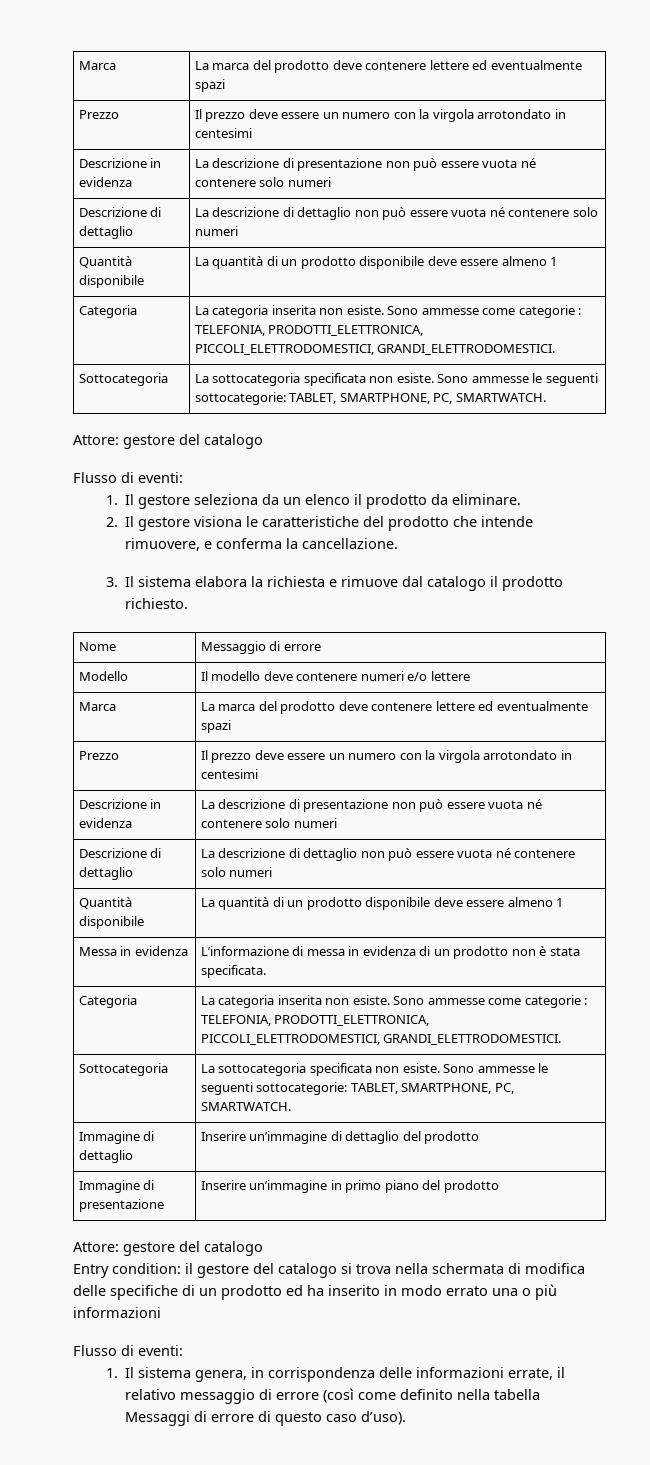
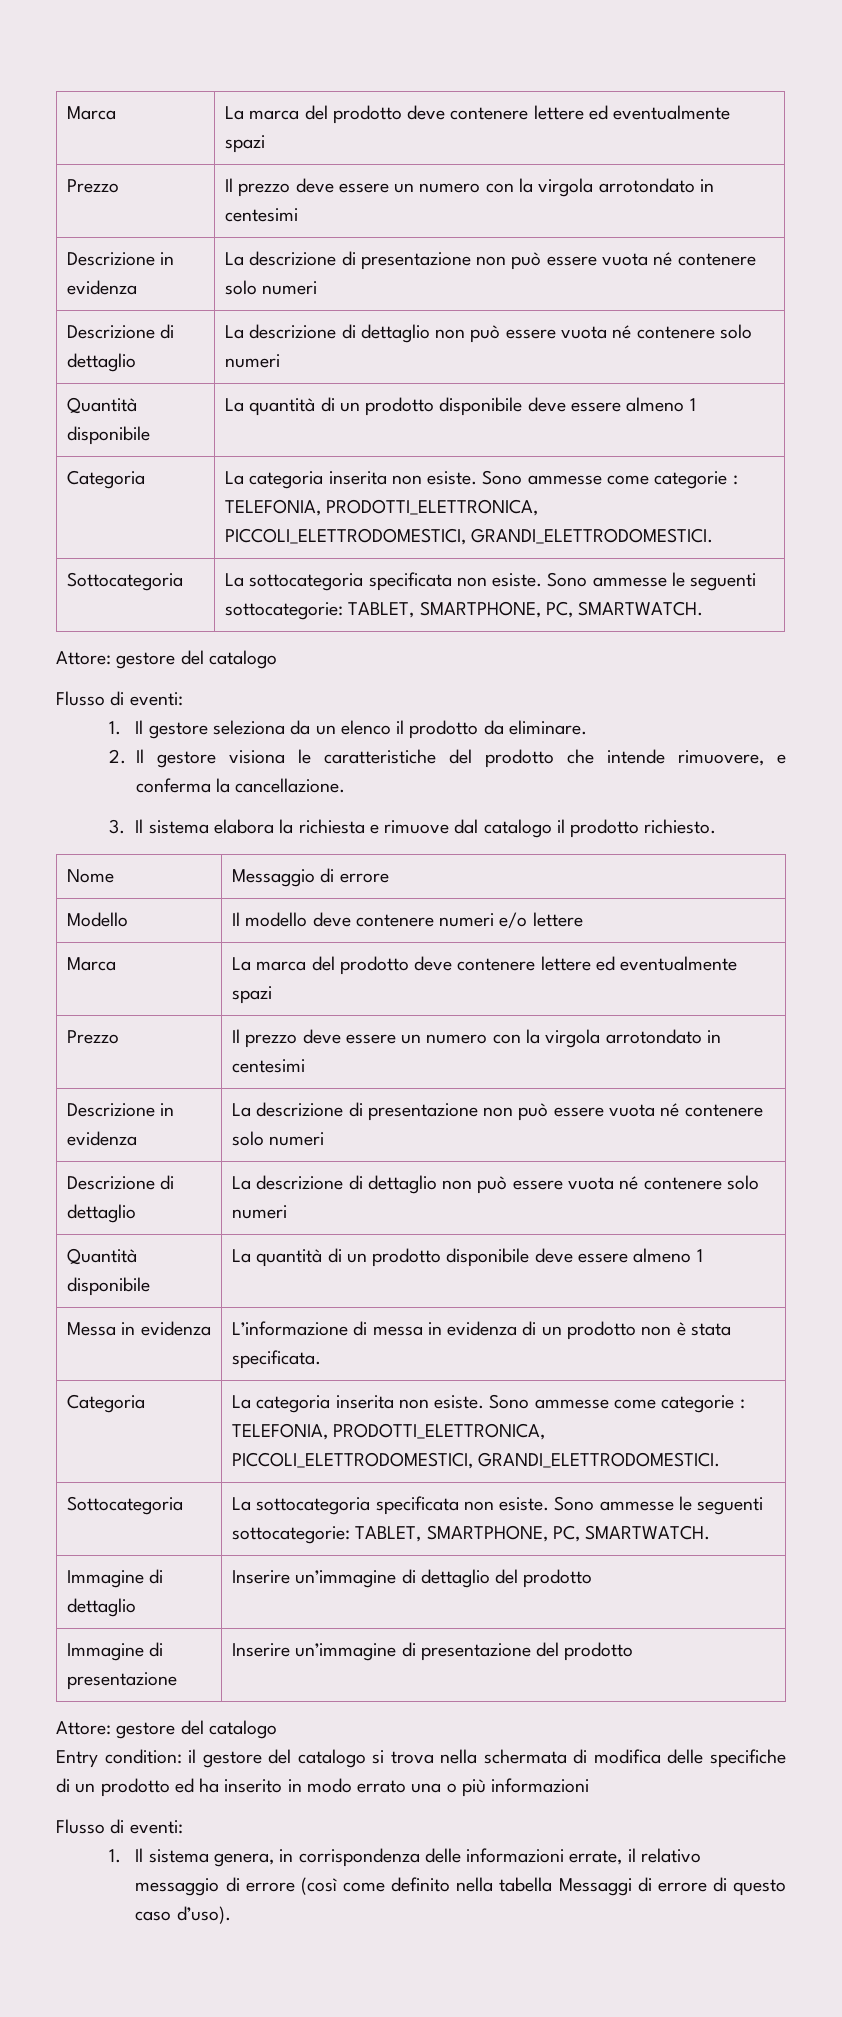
[330,1180,419,1193] in primo piano -> [401,1642,531,1661] di presentazione

